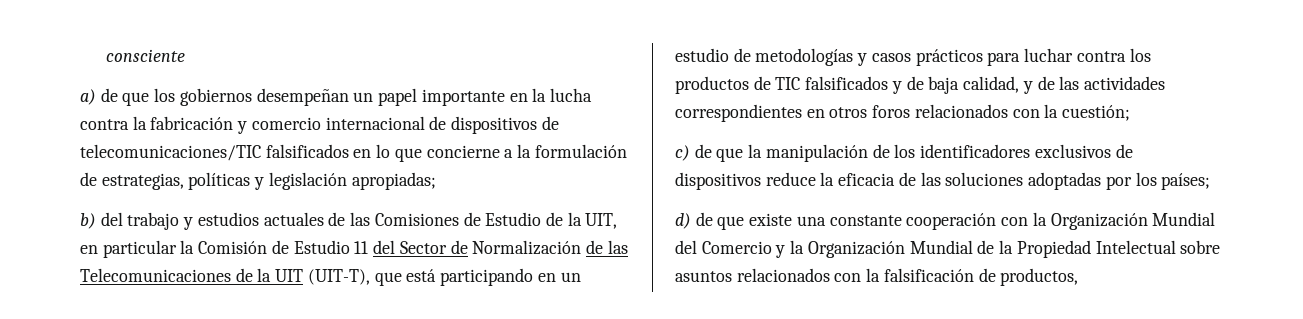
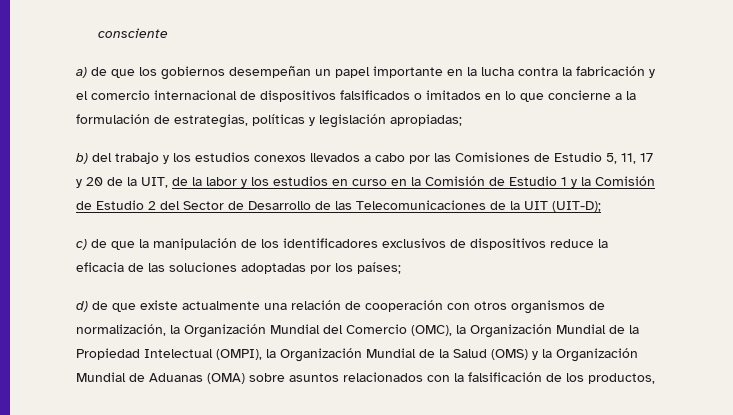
(248, 127) none -> [76,91,88,100] el
[541,116,559,130] [80,144,349,161] de telecomunicaciones/TIC falsificados -> [340,90,481,100] falsificados o imitados
[197,212,618,229] [80,240,369,258] estudios actuales de las Comisiones de Estudio de la UIT, en particular la Comisión de Estudio 11 -> [173,152,653,164] [76,176,655,188] [76,200,156,210] los estudios conexos llevados a cabo por las Comisiones de Estudio 5, 11, 17 y 20 de la UIT, de la labor y los estudios en curso en la Comisión de Estudio 1 y la Comisión de Estudio 2
[472,240,582,255] Normalización -> [248,201,311,210] Desarrollo
[307,268,581,286] [675,48,1151,66] [675,76,1165,94] [675,104,1131,122] (UIT-T), que está participando en un estudio de metodologías y casos prácticos para luchar contra los productos de TIC falsificados y de baja calidad, y de las actividades correspondientes en otros foros relacionados con la cuestión; -> [552,201,601,212] (UIT-D);
[796,213,1029,230] una constante cooperación con -> [182,300,605,314] [76,324,166,336] actualmente una relación de cooperación con otros organismos de normalización,
[775,245,786,258] y -> [411,325,452,336] (OMC),
(1176, 247) none -> [216,348,638,362] [76,372,245,384] (OMPI), la Organización Mundial de la Salud (OMS) y la Organización Mundial de Aduanas (OMA)
(996, 275) none -> [566,373,584,382] los

